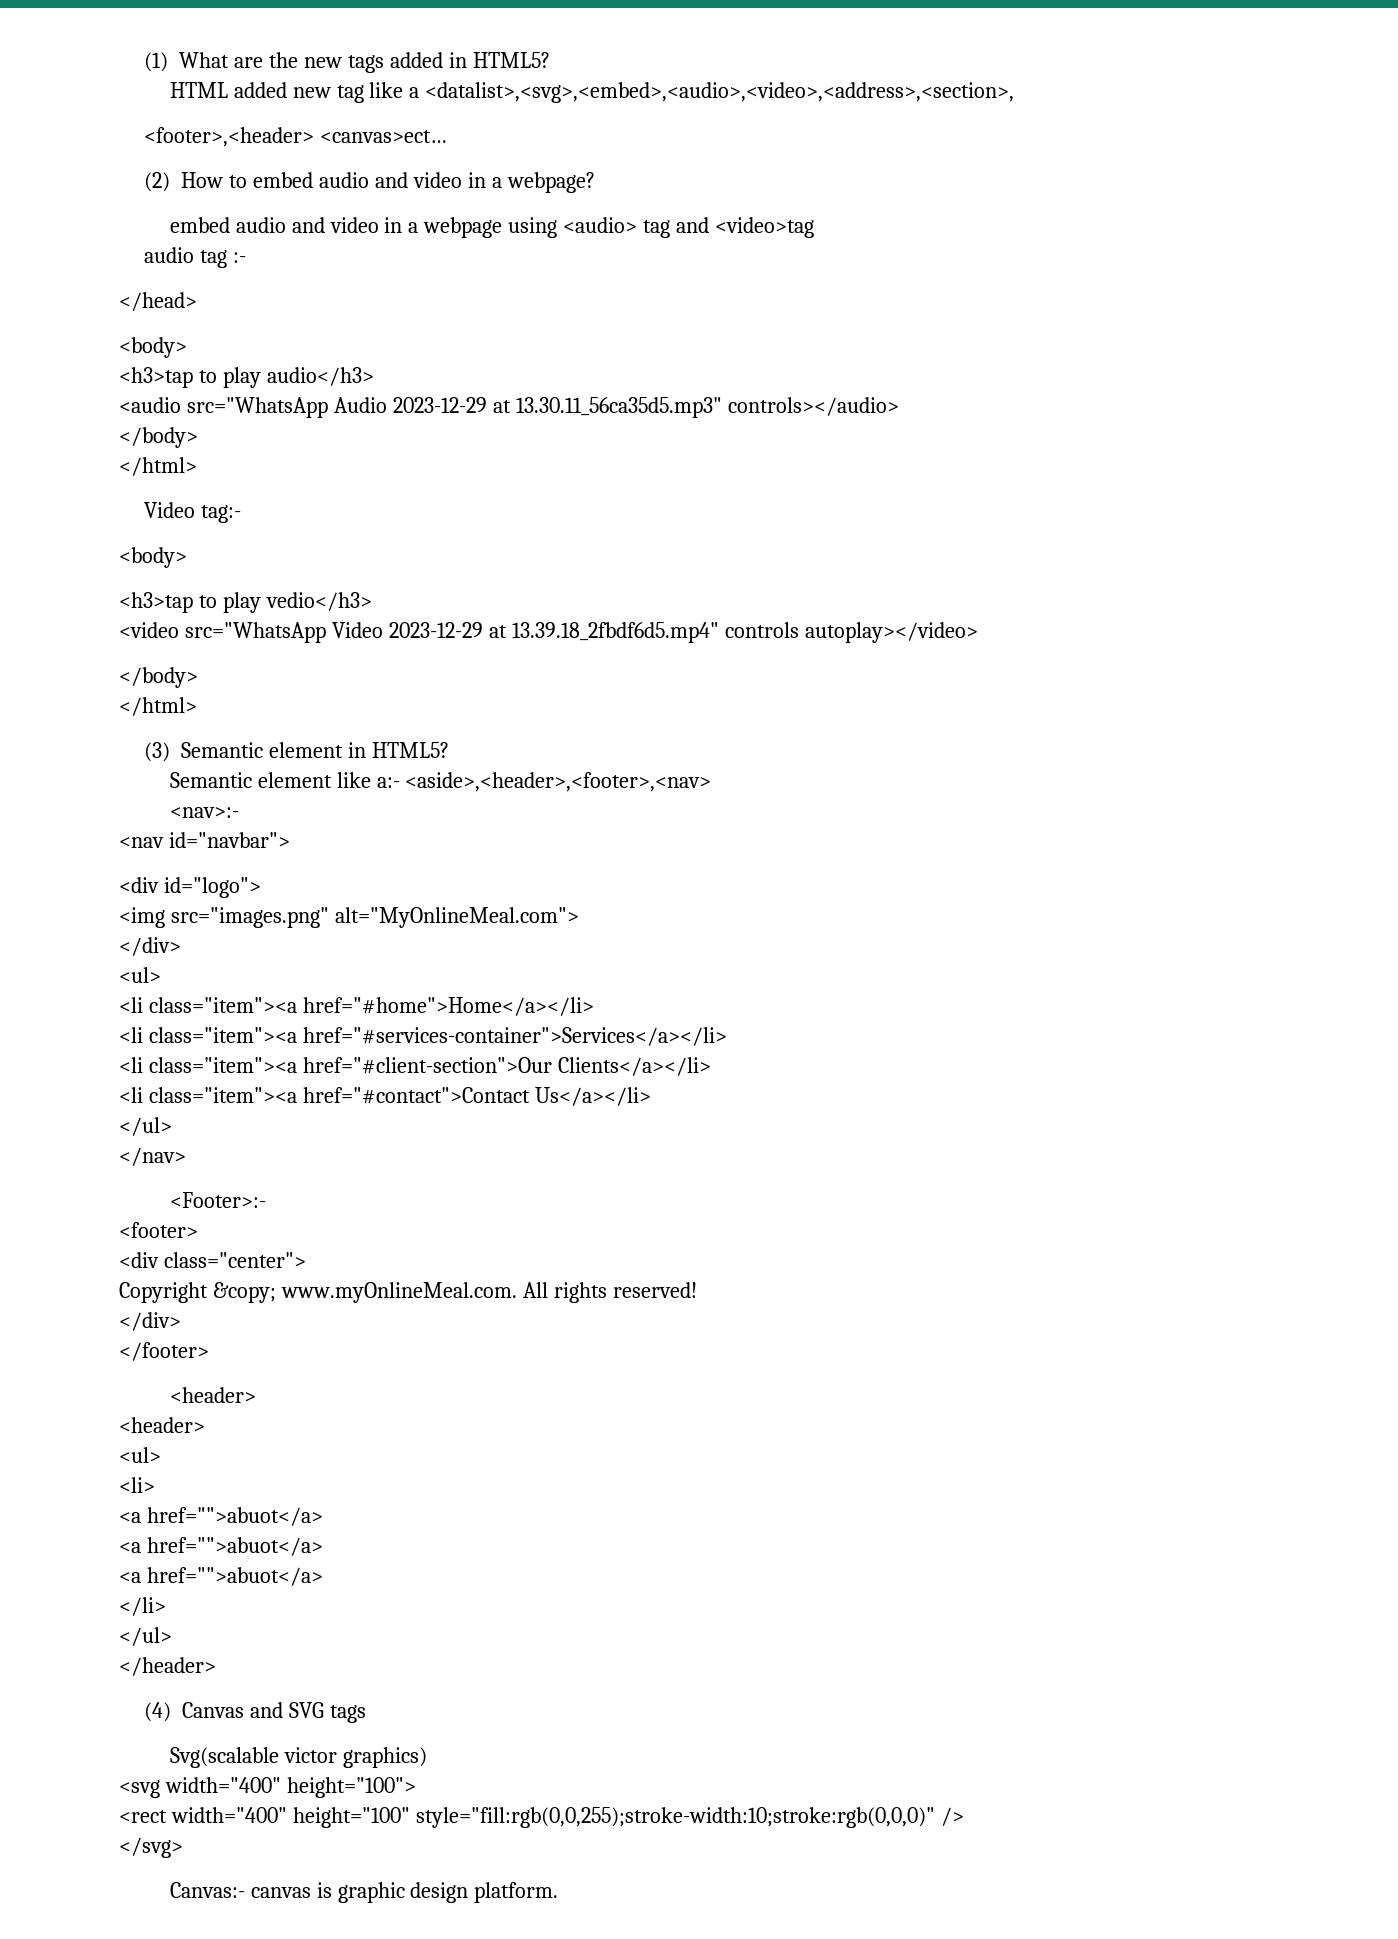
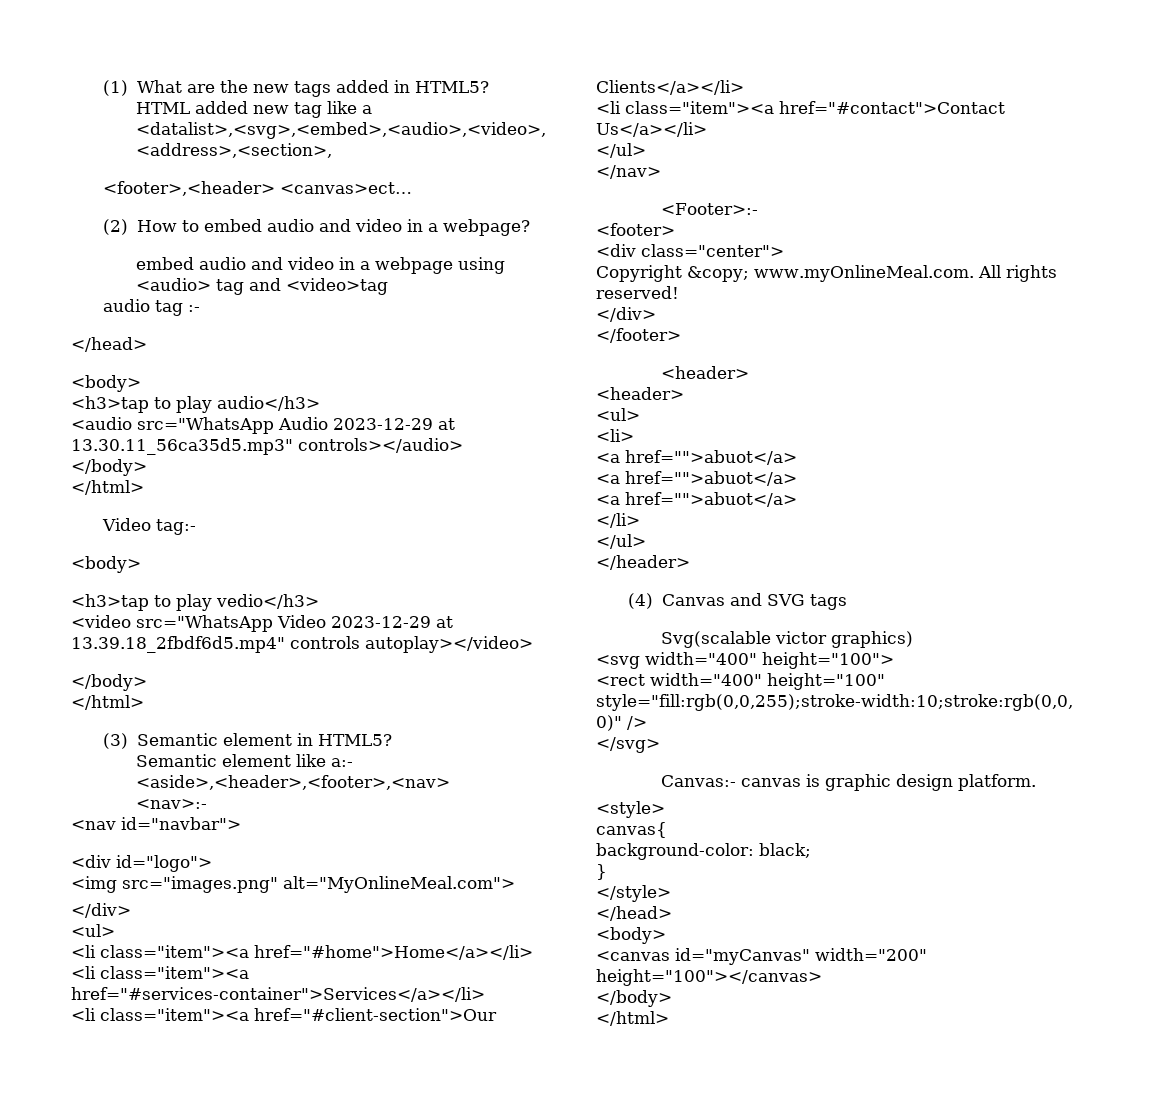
(559, 1892) none -> [596,801,665,818] [596,822,667,838] [596,843,811,860] [596,864,607,880] [596,885,671,902] [596,906,672,921] [596,927,666,944] [596,948,927,965] [596,969,822,986] [596,990,672,1007] [596,1011,669,1026] // <style> // canvas{ // background-color: black; // } // </style> // </head> // <body> // <canvas id="myCanvas" width="200" height="100"></canvas> // </body> // </html>

